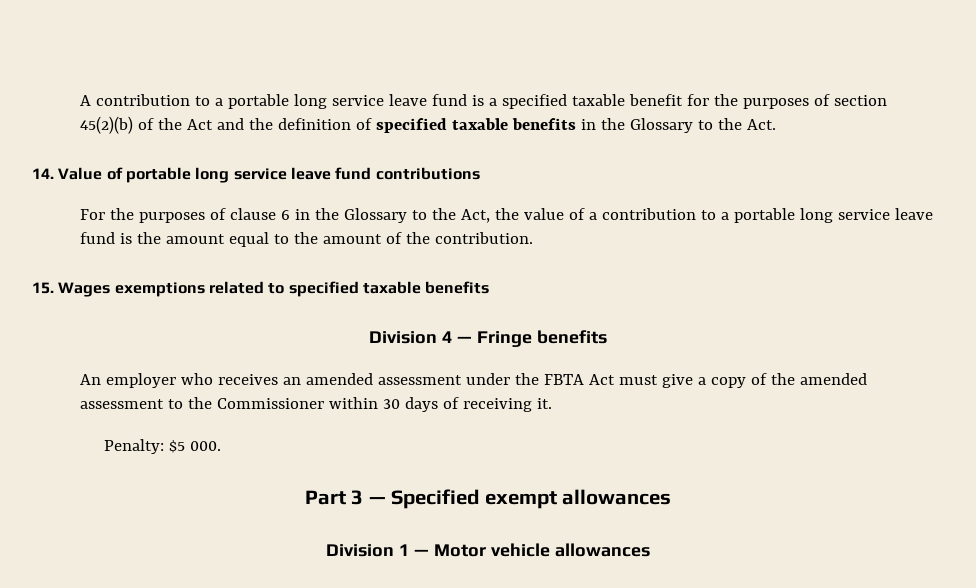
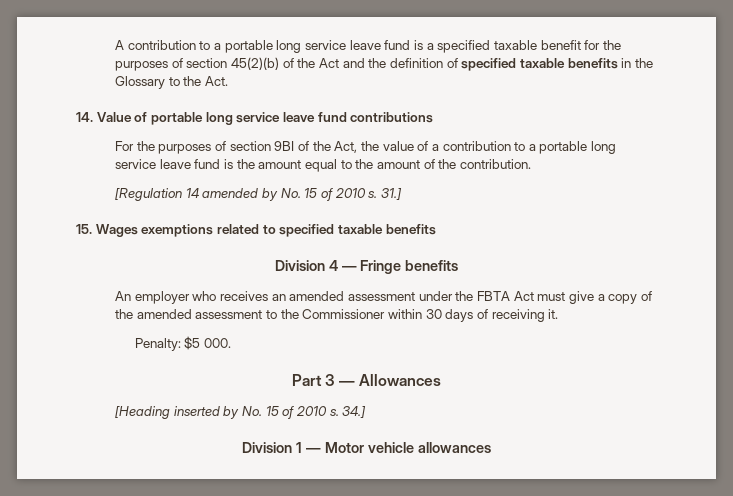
[230,208,428,223] clause 6 in the Glossary to -> [229,141,309,151] section 9BI of
(534, 238) none -> [115,188,402,201] // [Regulation 14 amended by No. 15 of 2010 s. 31.]
[391,489,672,509] Specified exempt allowances -> [359,374,442,386] [115,406,367,419] Allowances // [Heading inserted by No. 15 of 2010 s. 34.]

